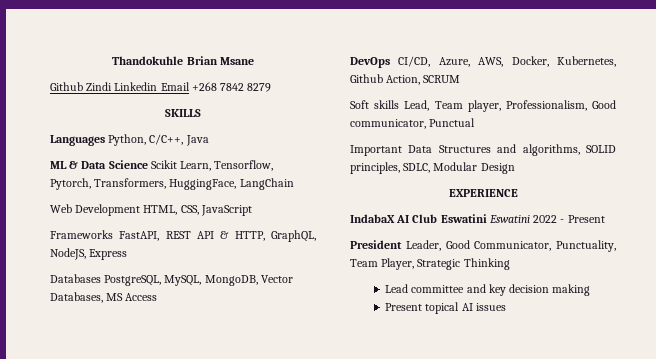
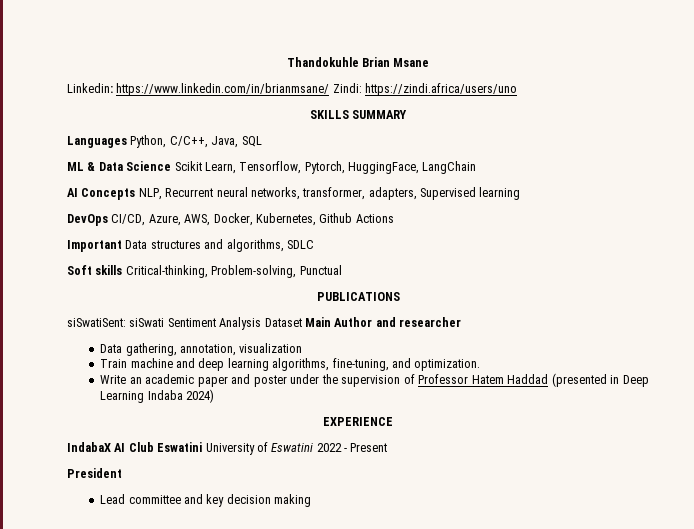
[50,82,272,92] Github Zindi Linkedin Email +268 7842 8279 -> [67,83,518,96] Linkedin: https://www.linkedin.com/in/brianmsane/ Zindi: https://zindi.africa/users/uno
(201, 113) none -> [352,110,408,119] SUMMARY
[185,135,209,146] Java -> [211,136,262,148] Java, SQL
[94,178,167,189] Transformers, -> (345, 167) none
[50,204,252,216] [50,230,316,242] [50,248,128,260] [50,274,293,286] [50,292,158,303] Web Development HTML, CSS, JavaScript // Frameworks FastAPI, REST API & HTTP, GraphQL, NodeJS, Express // Databases PostgreSQL, MySQL, MongoDB, Vector Databases, MS Access -> [67,187,521,200] AI Concepts NLP, Recurrent neural networks, transformer, adapters, Supervised learning
[386,75,461,85] [350,100,616,112] [350,118,476,129] [350,144,616,156] [350,162,515,174] Action, SCRUM // Soft skills Lead, Team player, Professionalism, Good communicator, Punctual // Important Data Structures and algorithms, SOLID principles, SDLC, Modular Design -> [355,214,394,223] [67,239,314,252] [67,265,342,278] [316,292,400,301] [67,317,461,330] [100,343,303,356] [100,358,481,371] [100,373,649,387] [100,389,215,403] Actions // Important Data structures and algorithms, SDLC // Soft skills Critical-thinking, Problem-solving, Punctual // PUBLICATIONS // siSwatiSent: siSwati Sentiment Analysis Dataset Main Author and researcher // Data gathering, annotation, visualization // Train machine and deep learning algorithms, fine-tuning, and optimization. // Write an academic paper and poster under the supervision of Professor Hatem Haddad (presented in Deep Learning Indaba 2024)
(487, 218) none -> [205,442,268,455] University of
[405,240,616,252] [350,258,510,270] Leader, Good Communicator, Punctuality, Team Player, Strategic Thinking -> (122, 473) none
[385,302,506,314] // Present topical AI issues -> (312, 500) none

